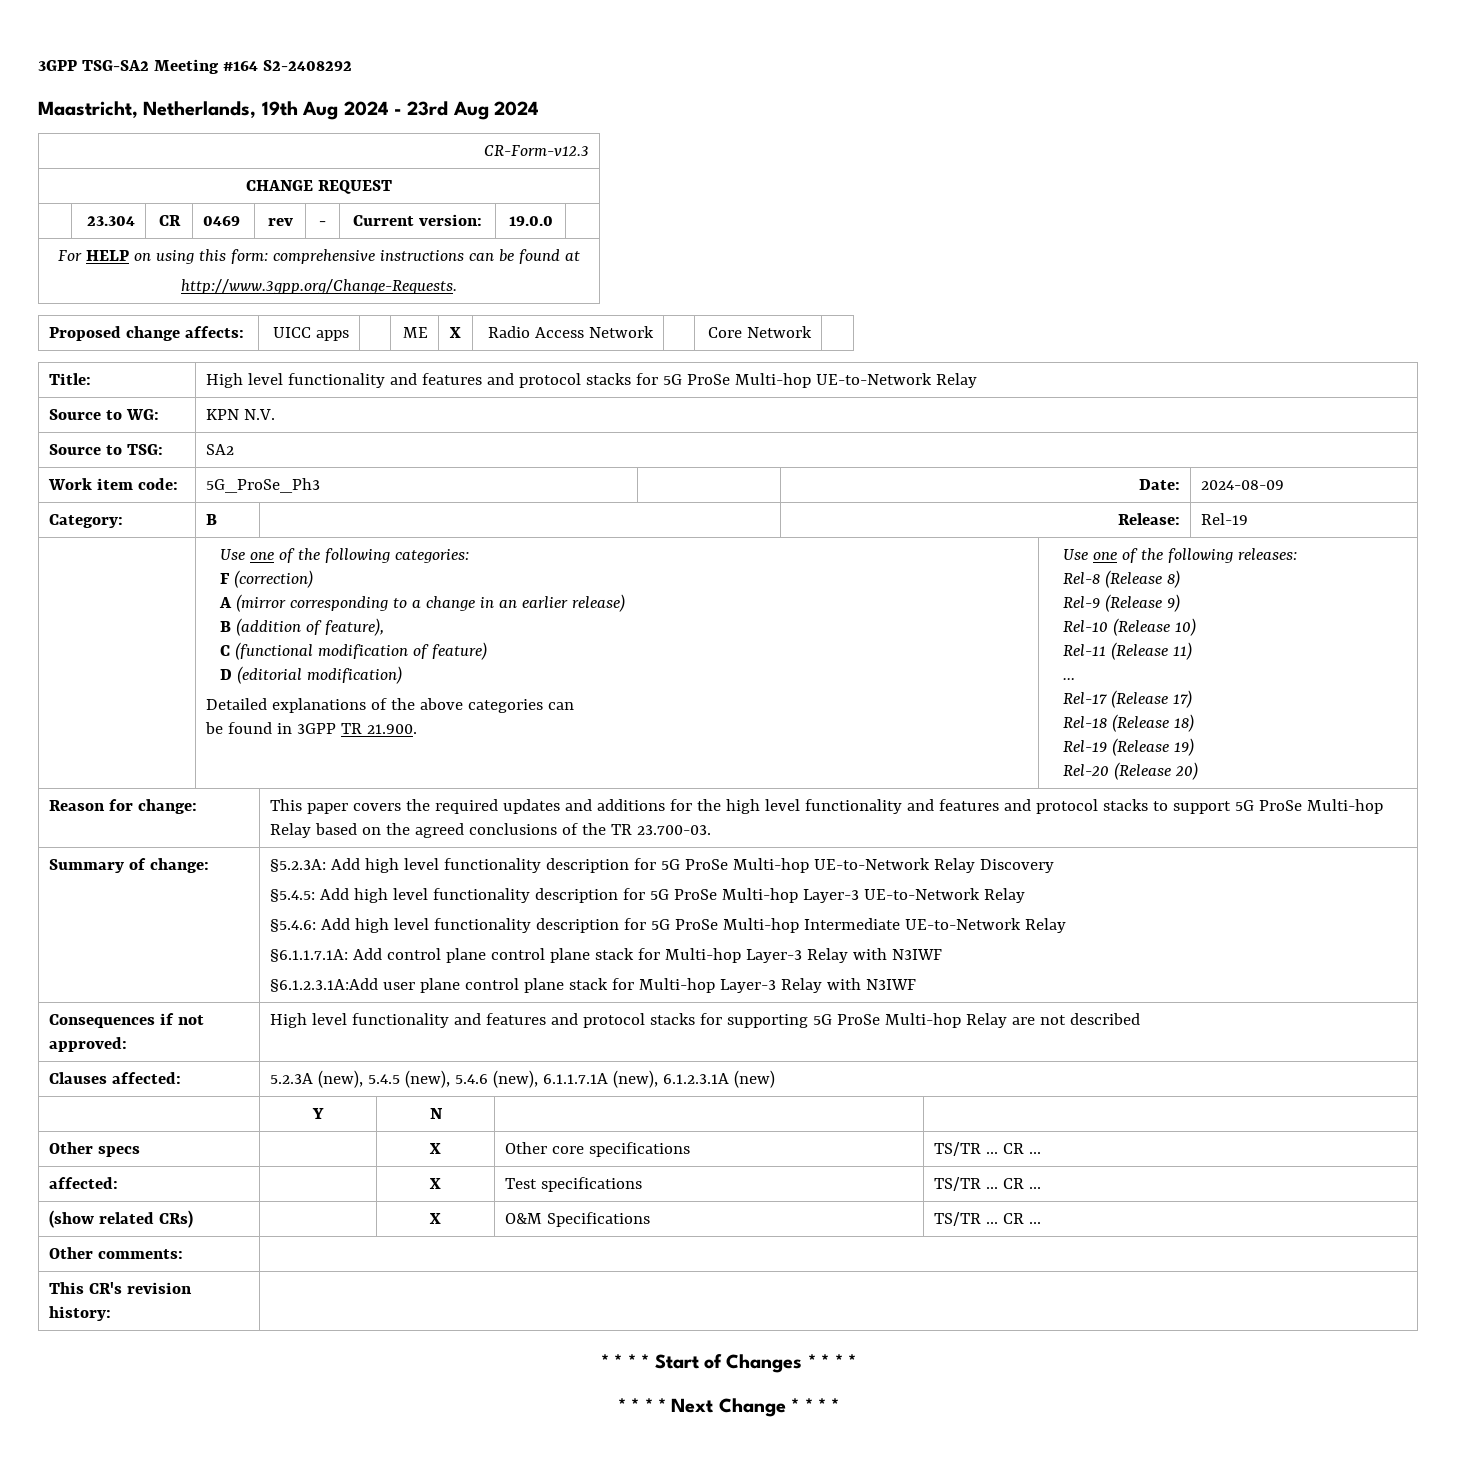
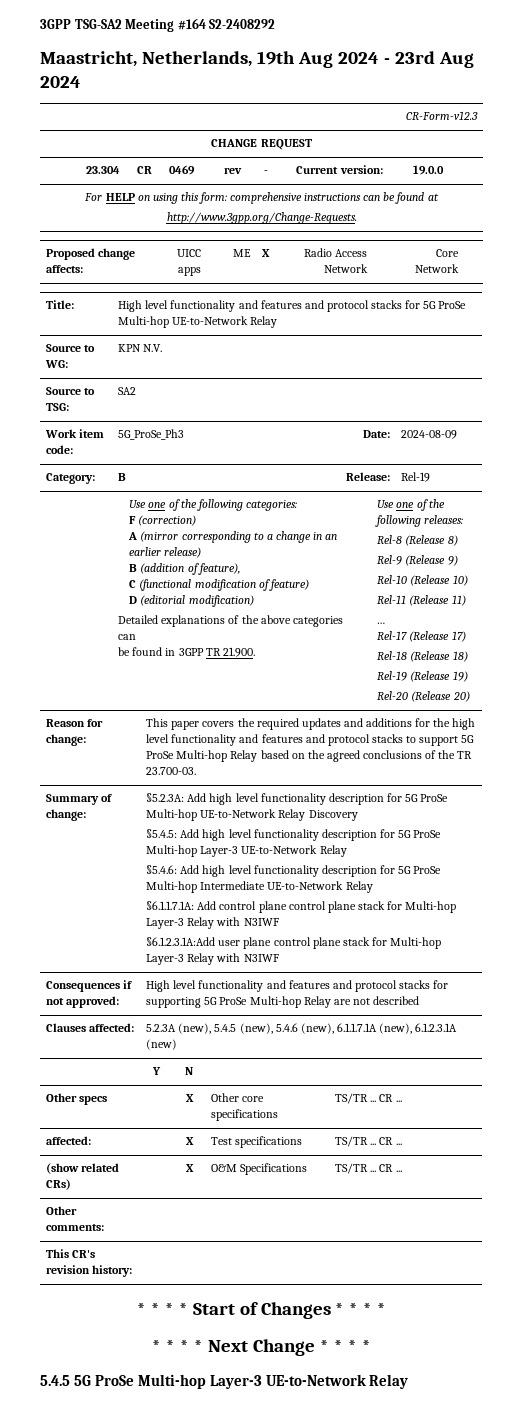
(840, 1405) none -> [40,1374,409,1389] // 5.4.5 5G ProSe Multi-hop Layer-3 UE-to-Network Relay

